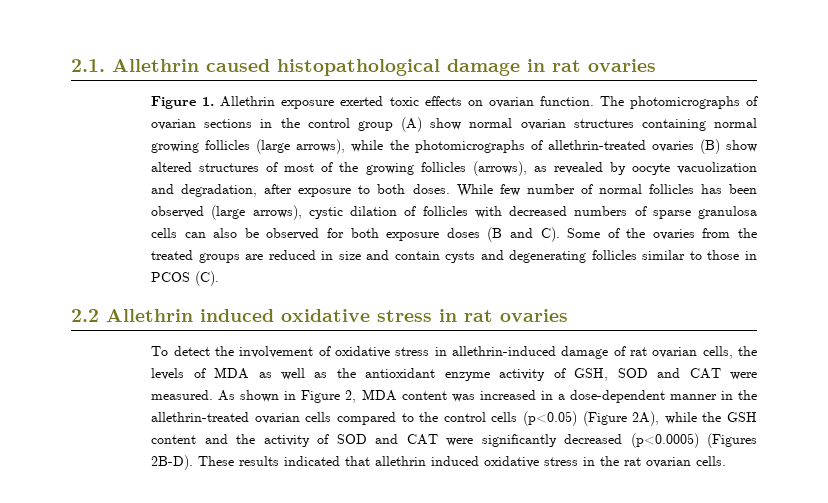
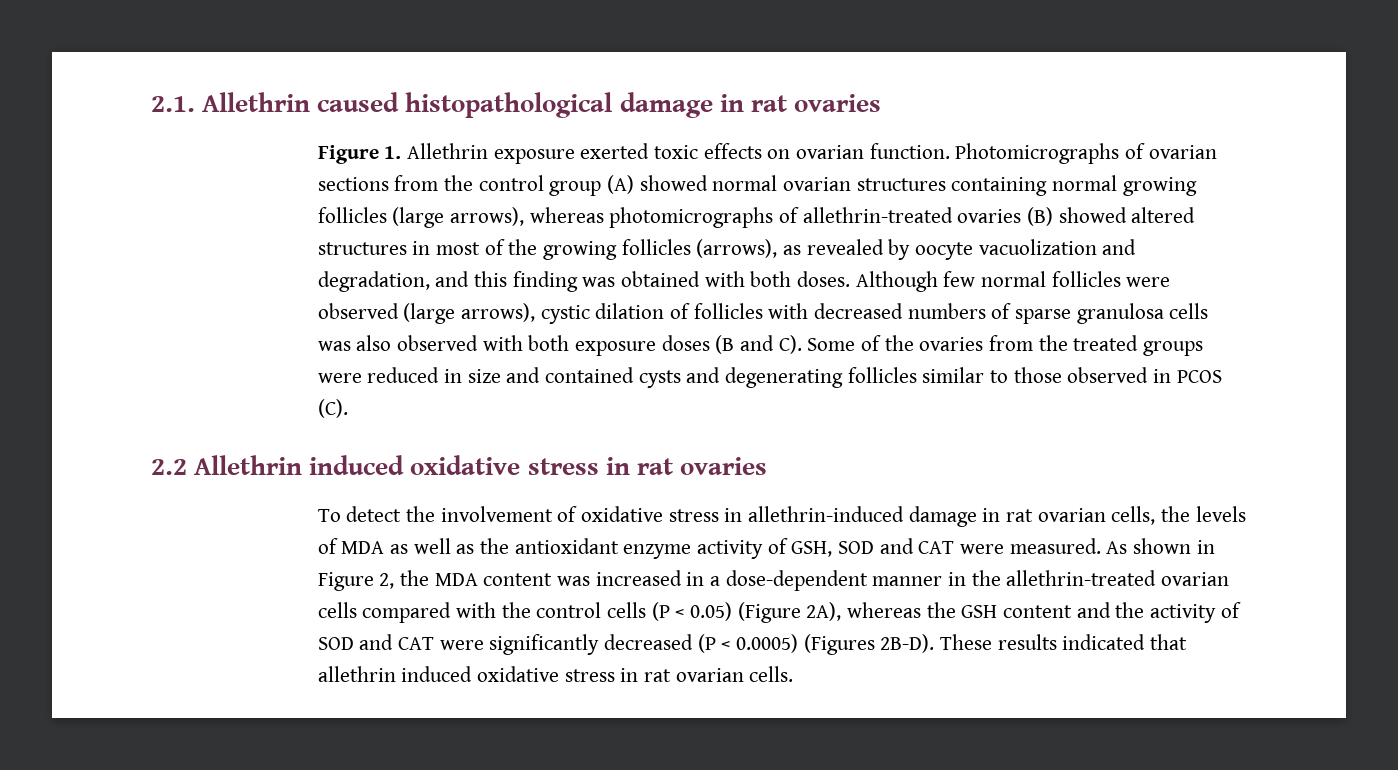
[599,96,740,109] The photomicrographs -> [955,143,1120,164] Photomicrographs
[260,119,273,128] in -> [394,175,439,191] from
[430,118,462,130] show -> [639,175,708,191] showed
[351,140,409,152] while the -> [529,207,604,223] whereas
[725,140,757,152] show -> [1058,207,1127,223] showed
[266,162,279,172] of -> [412,241,431,255] in
[264,184,757,197] after exposure to both doses. While few number of normal follicles has been -> [435,271,1171,292] and this finding was obtained with both doses. Although few normal follicles were
[184,228,345,240] can also be observed for -> [317,335,523,351] was also observed with
[245,254,264,260] are -> [317,373,362,383] were
[394,251,440,260] contain -> [545,367,635,383] contained
(740, 255) none -> [1067,367,1149,383] observed
[613,346,626,356] of -> [982,508,1001,522] in
(357, 396) none -> [400,570,430,586] the
[401,413,414,422] to -> [456,602,497,618] with
[522,411,577,426] (p<0.05) -> [651,602,733,621] (P < 0.05)
[664,412,697,424] while -> [847,602,922,618] whereas
[630,433,699,448] (p<0.0005) -> [697,634,799,653] (P < 0.0005)
[600,456,620,466] the -> (639, 675) none

